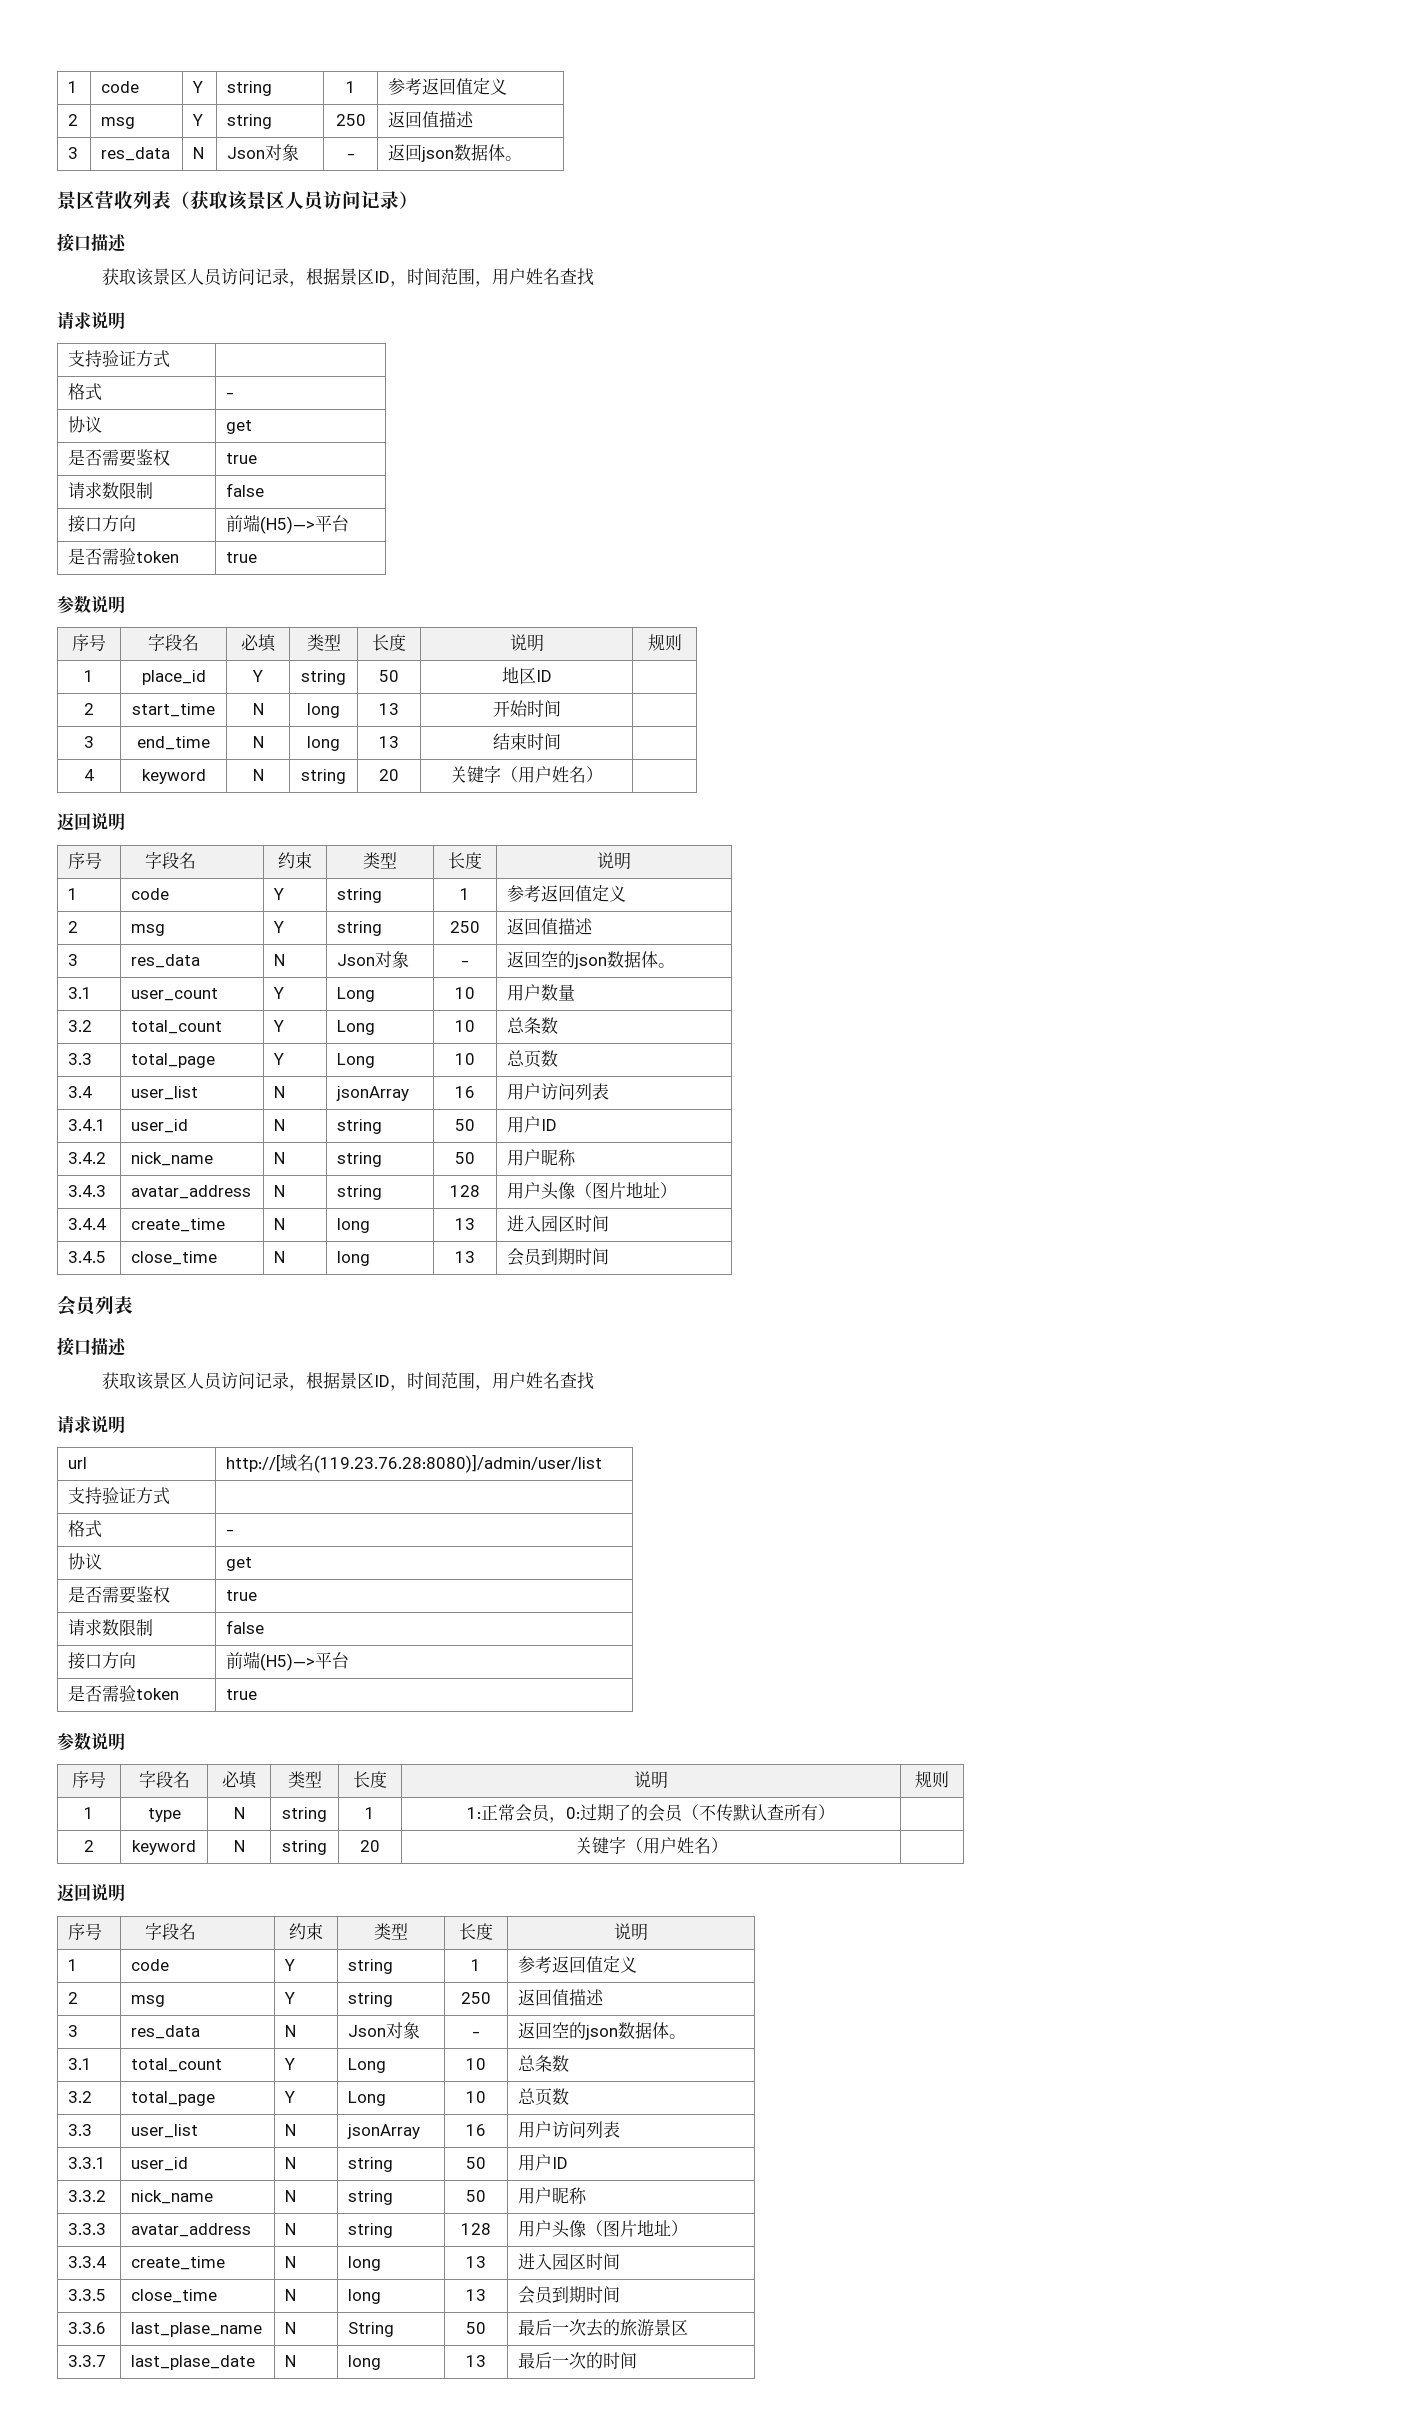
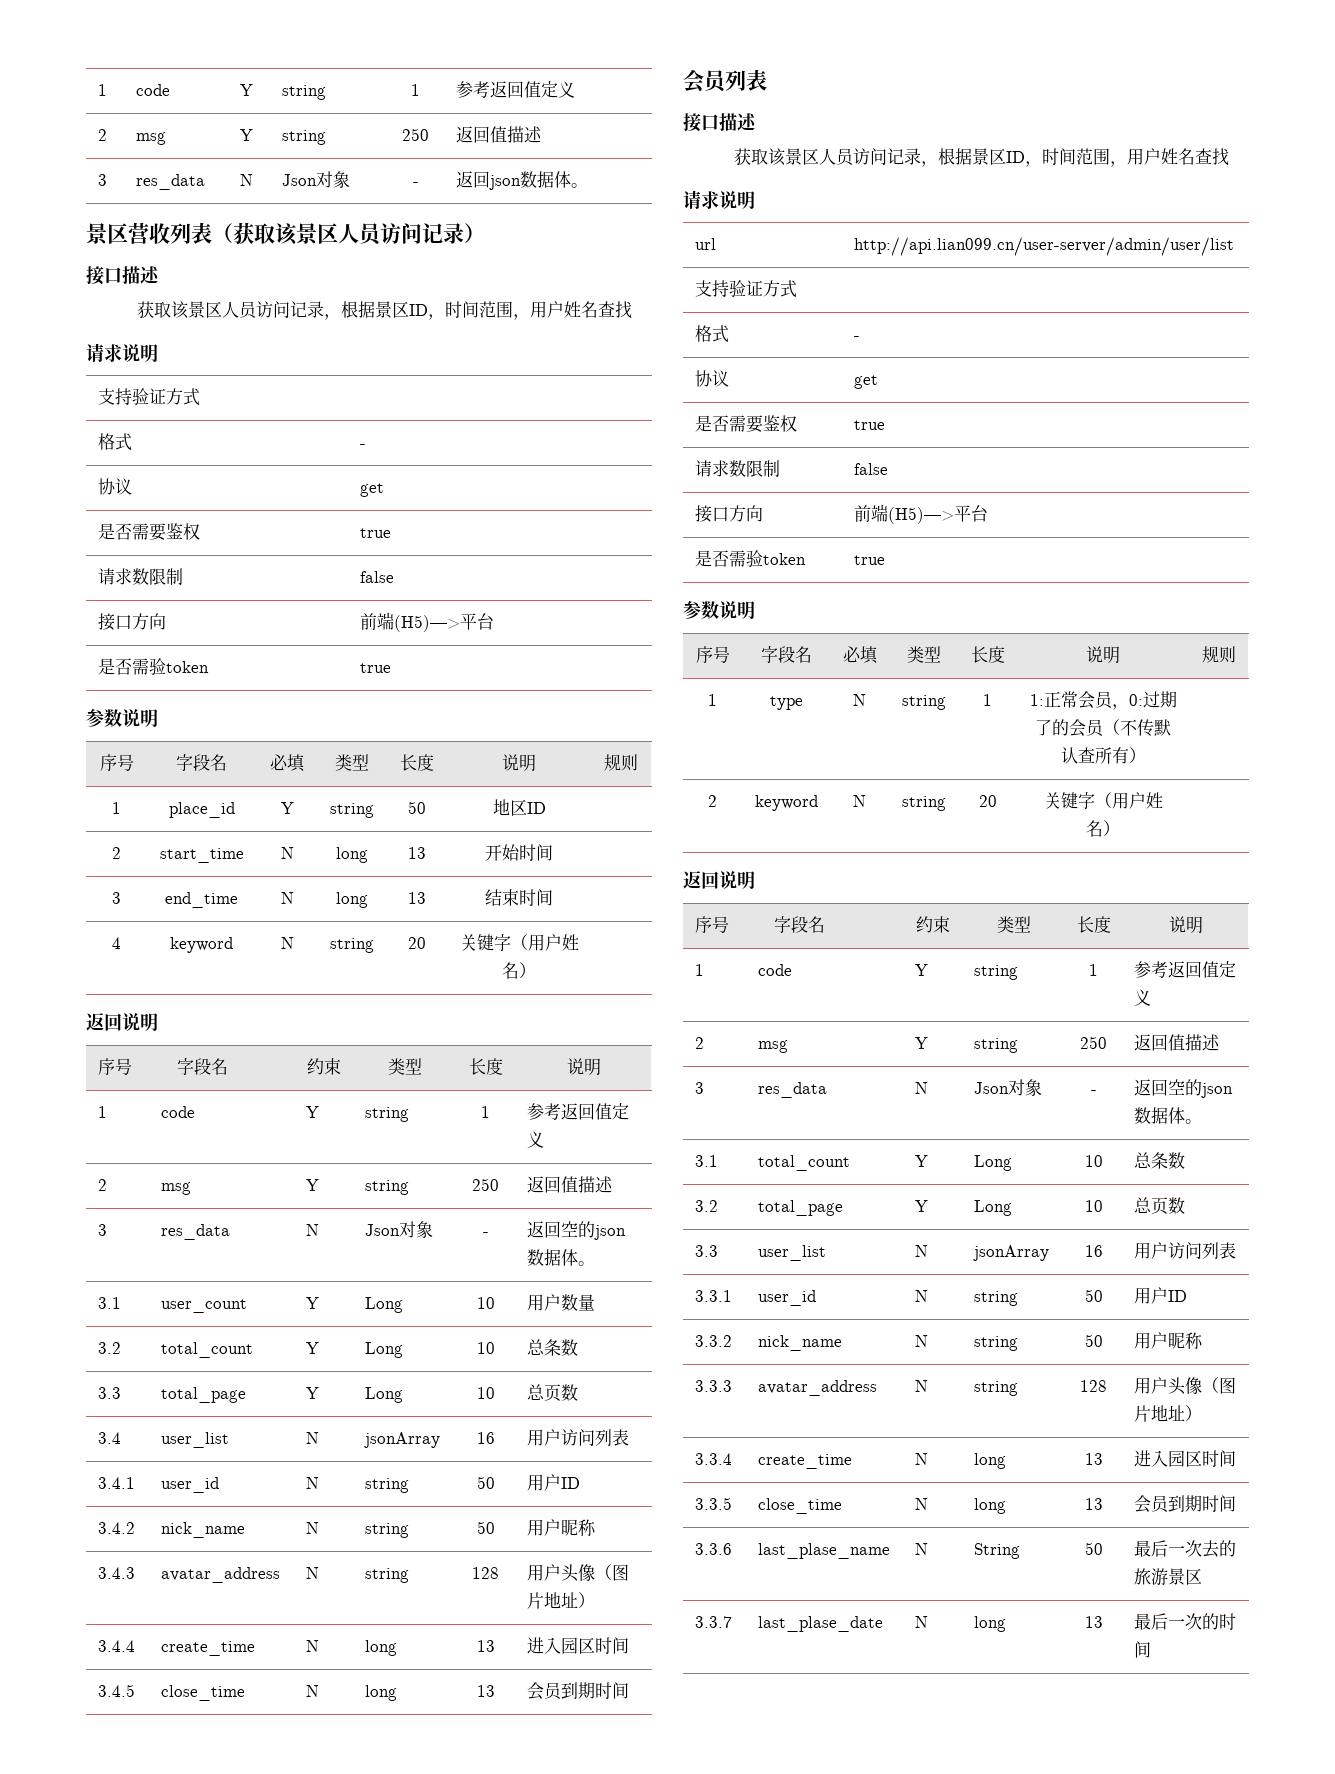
[226,1454,603,1473] http://[域名(119.23.76.28:8080)]/admin/user/list -> [854,237,1235,256] http://api.lian099.cn/user-server/admin/user/list

